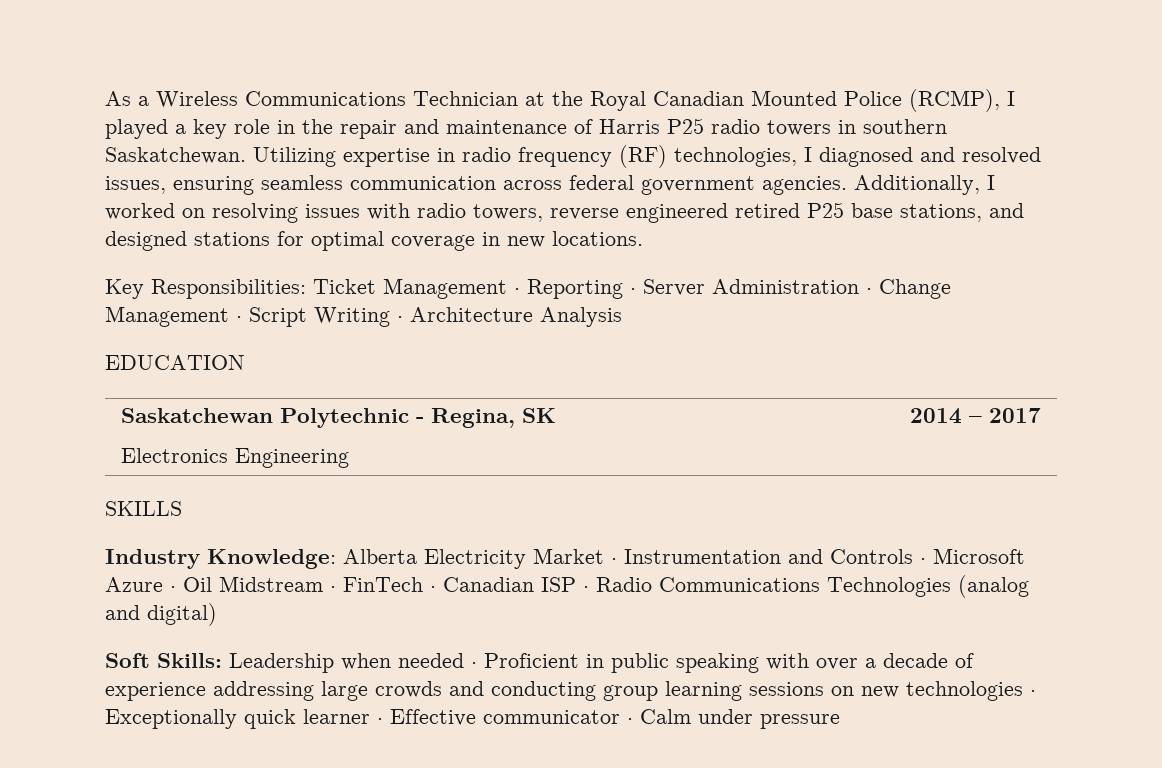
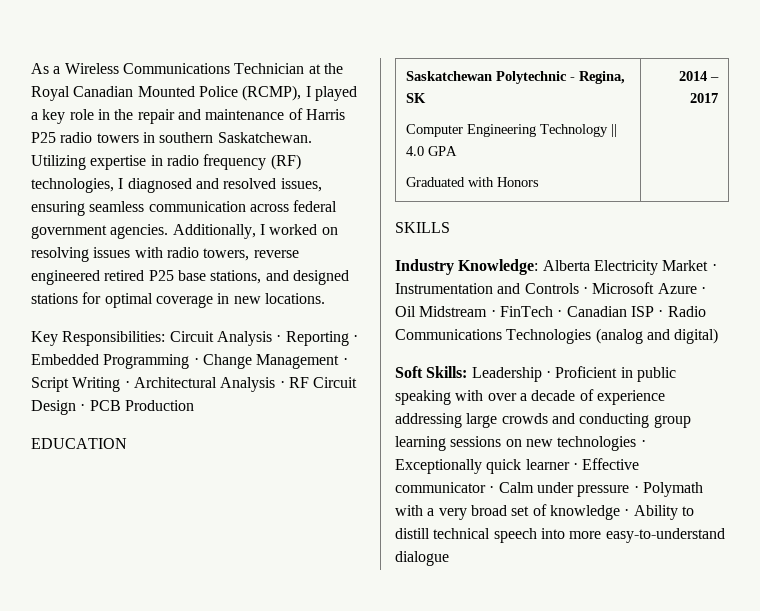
[313,278,507,299] Ticket Management -> [169,331,272,346] Circuit Analysis
[643,279,859,296] Server Administration -> [31,354,190,369] Embedded Programming
[410,307,622,327] Architecture Analysis -> [133,377,358,392] [31,400,194,415] Architectural Analysis · RF Circuit Design · PCB Production
[121,448,229,463] Electronics -> [405,124,463,137] Computer
(350, 458) none -> [539,124,617,137] [405,146,457,156] [405,177,539,187] Technology || 4.0 GPA // Graduated with Honors
[341,653,464,670] when needed -> (542, 374) none
(840, 721) none -> [633,482,703,497] [395,504,694,520] [395,528,725,543] [395,551,449,566] · Polymath with a very broad set of knowledge · Ability to distill technical speech into more easy-to-understand dialogue

